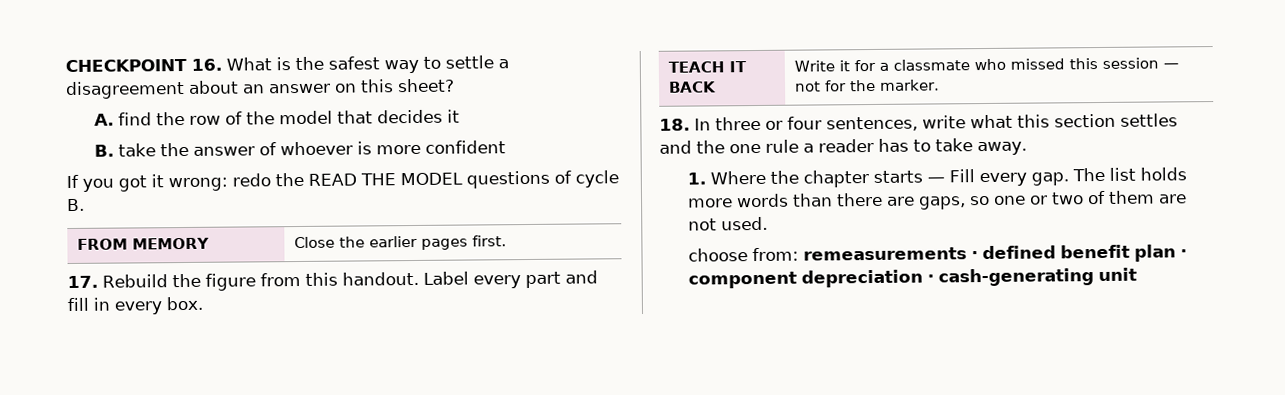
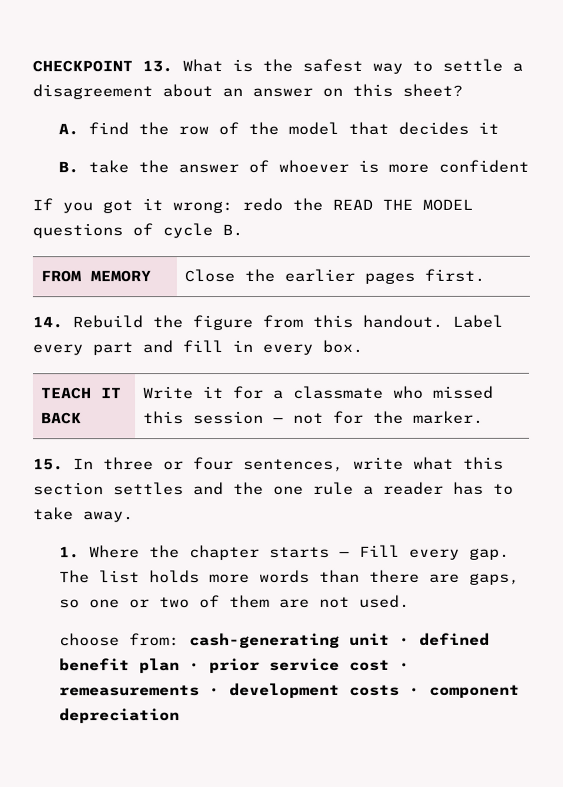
[191,58,222,71] 16. -> [142,60,173,73] 13.
[67,275,98,289] 17. -> [32,316,63,329] 14.
[659,118,690,131] 18. -> [33,458,64,471] 15.
[803,247,968,261] remeasurements -> [188,632,390,649] cash-generating unit
[688,267,1138,289] component depreciation · cash-generating unit -> [208,657,410,674] [58,682,520,699] [58,708,180,724] prior service cost · remeasurements · development costs · component depreciation

